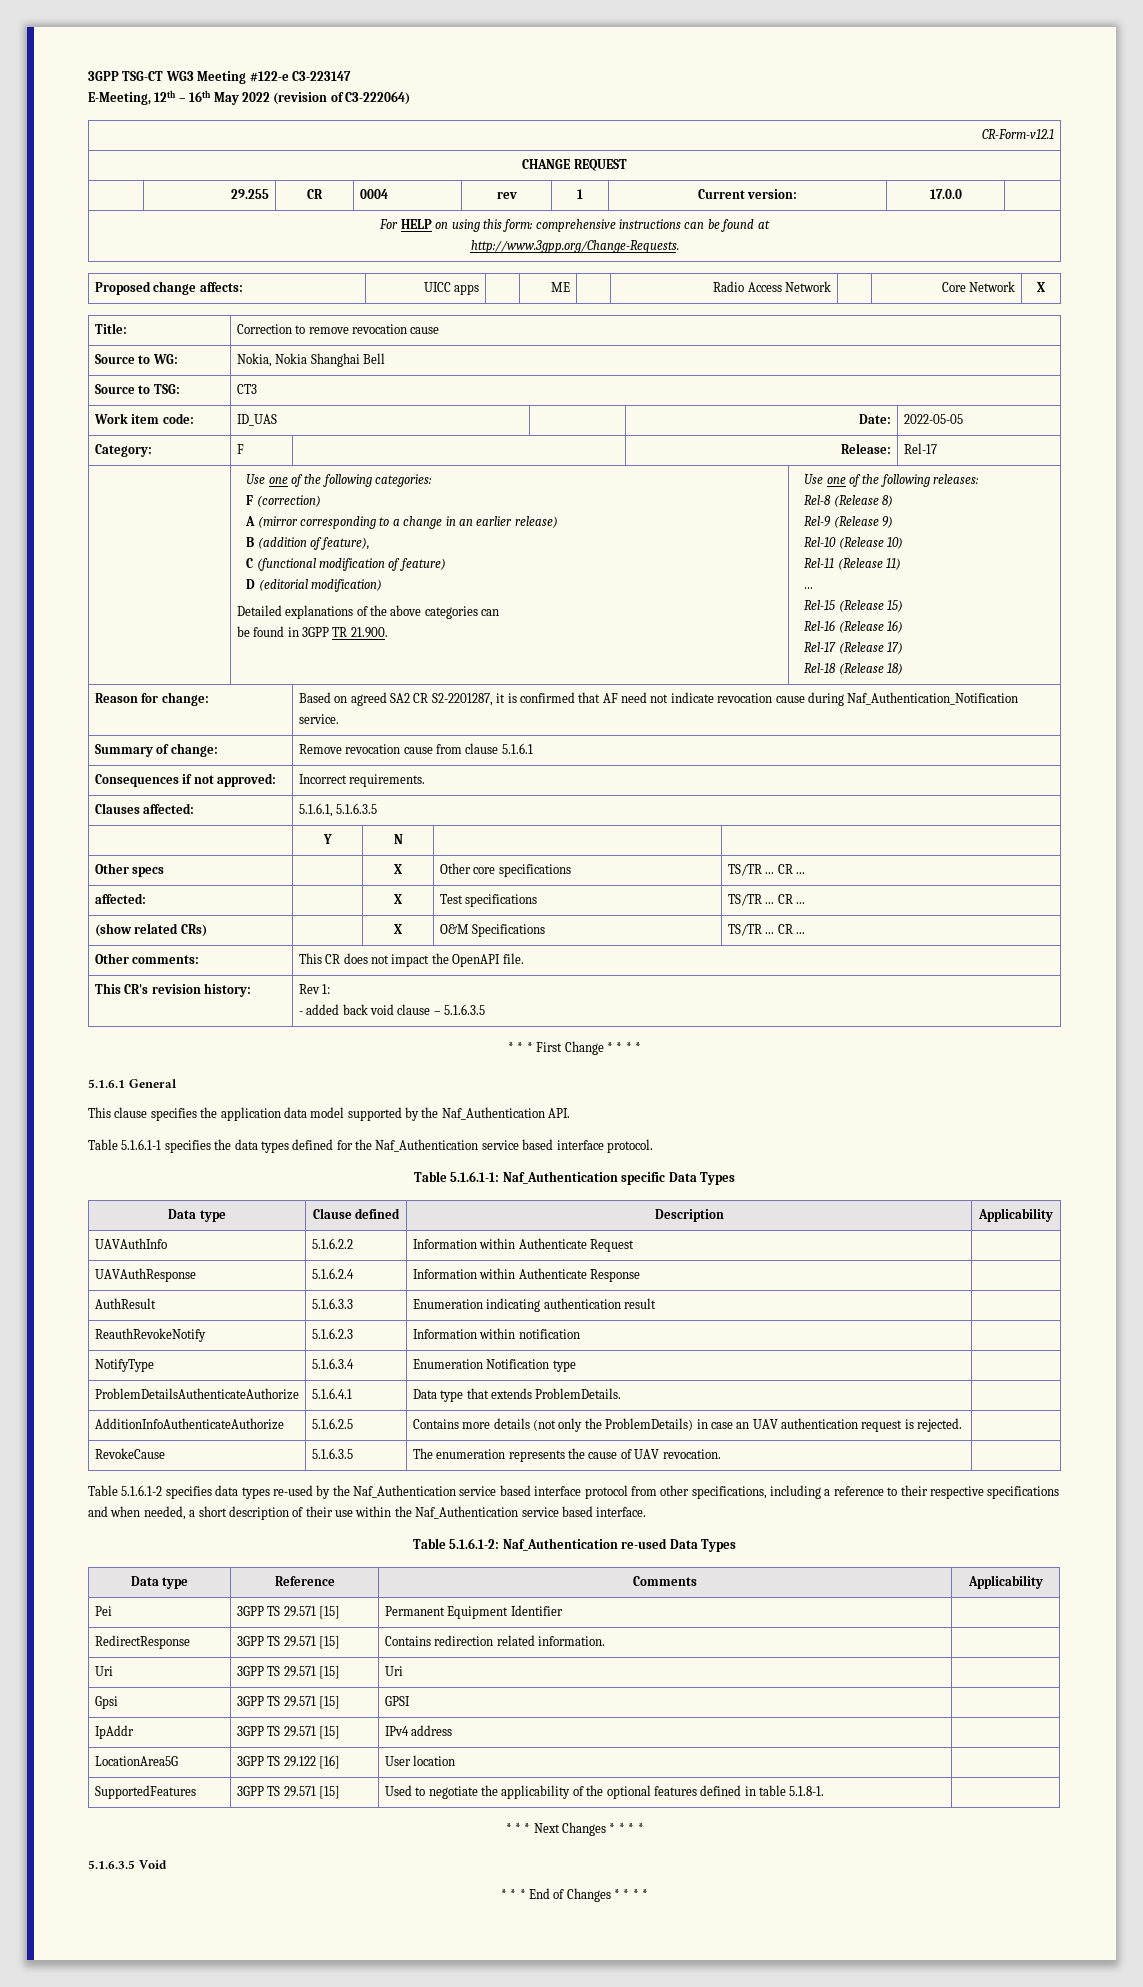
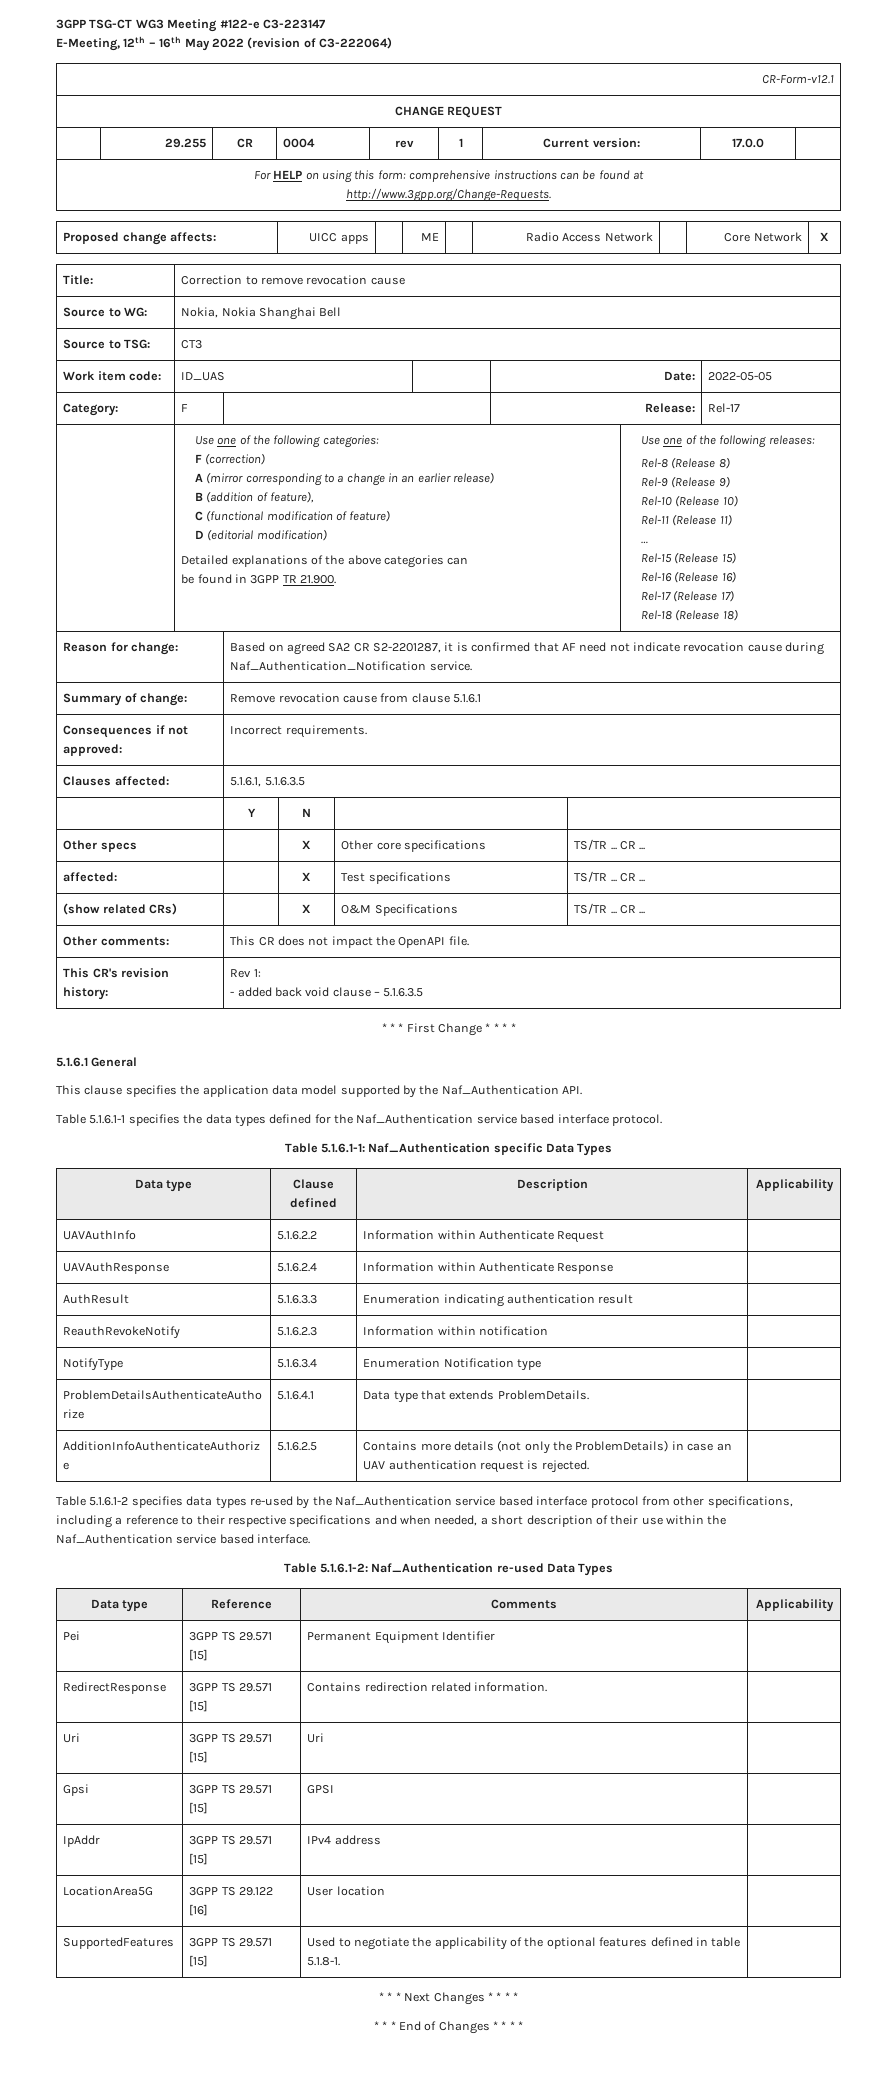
[94,1448,165,1459] [311,1448,353,1459] [412,1448,721,1462] // RevokeCause | 5.1.6.3.5 | The enumeration represents the cause of UAV revocation. | -> (589, 1466) none
[88,1860,167,1869] // 5.1.6.3.5 Void -> (518, 1996) none

